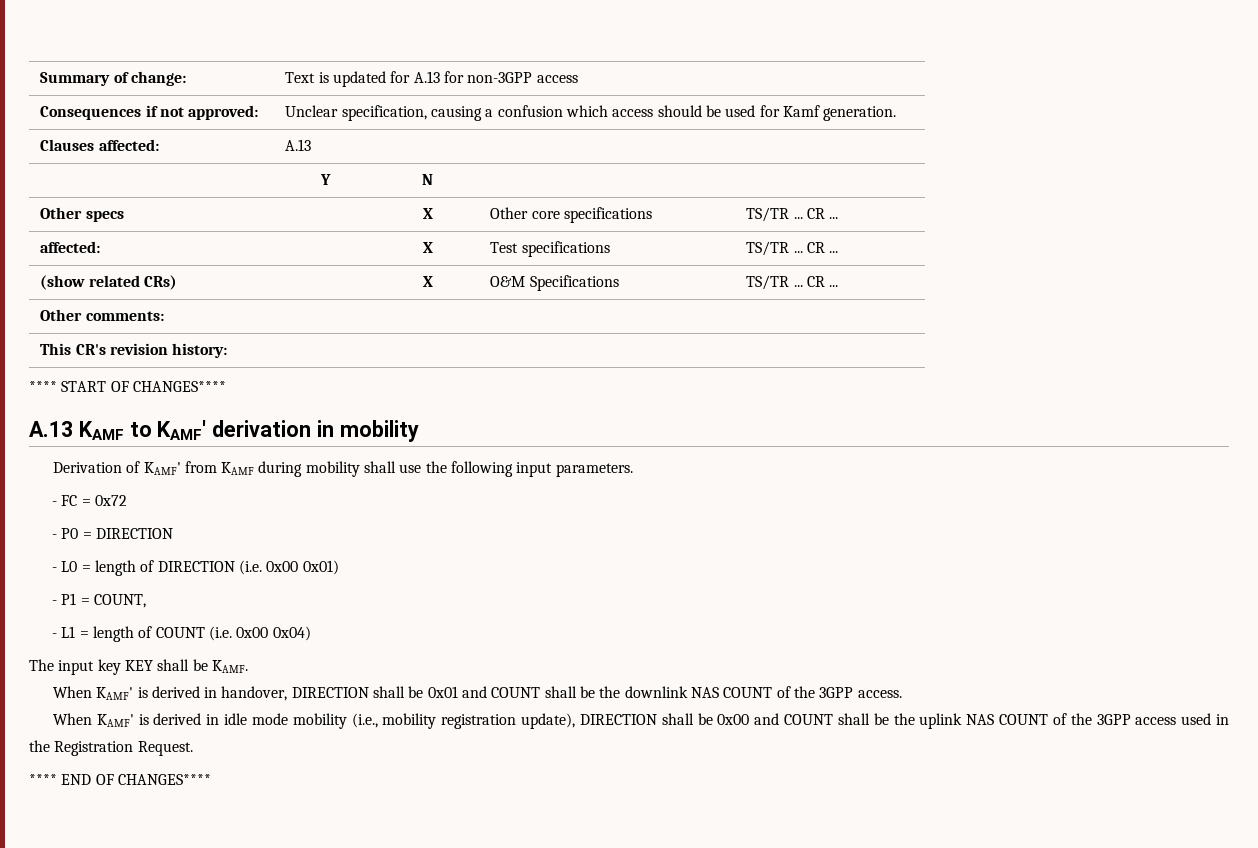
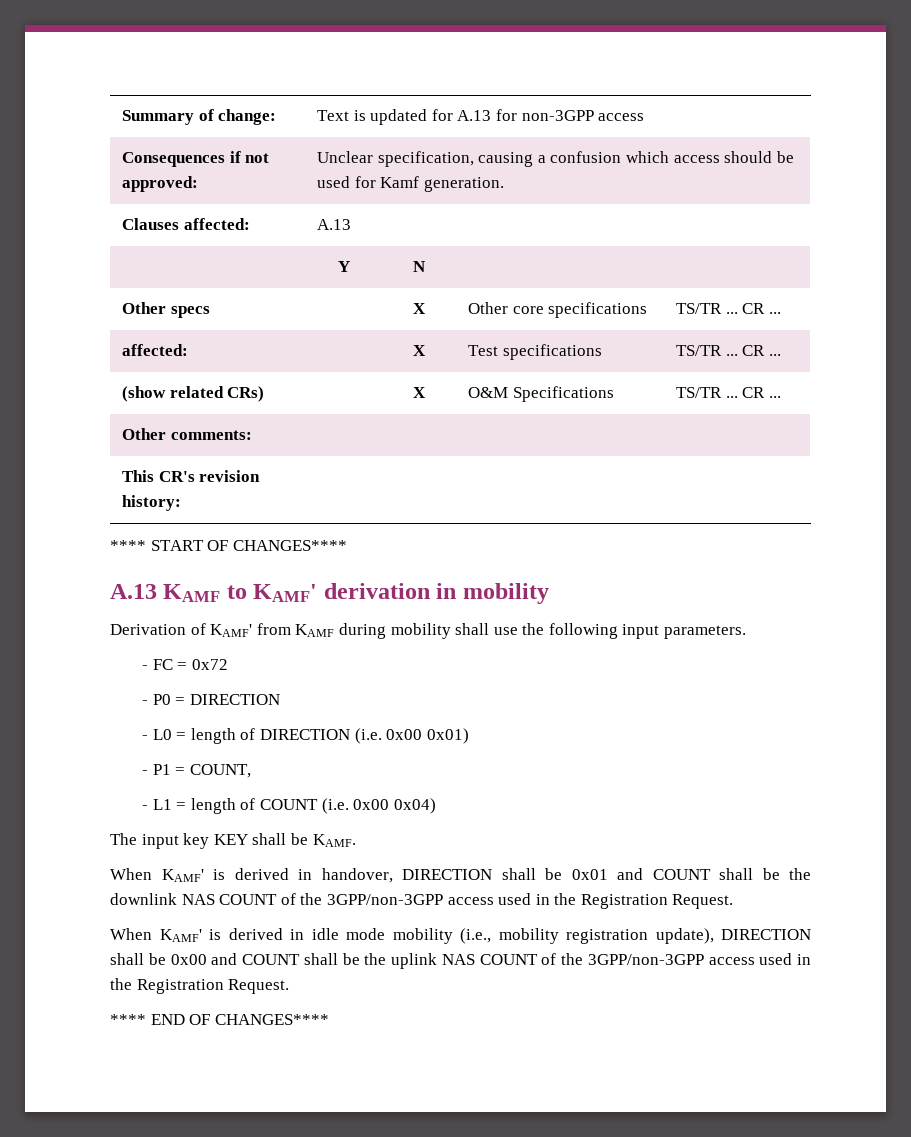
[819,687,902,698] 3GPP access. -> [326,893,734,909] 3GPP/non-3GPP access used in the Registration Request.
[1096,714,1131,725] 3GPP -> [587,954,704,965] 3GPP/non-3GPP

